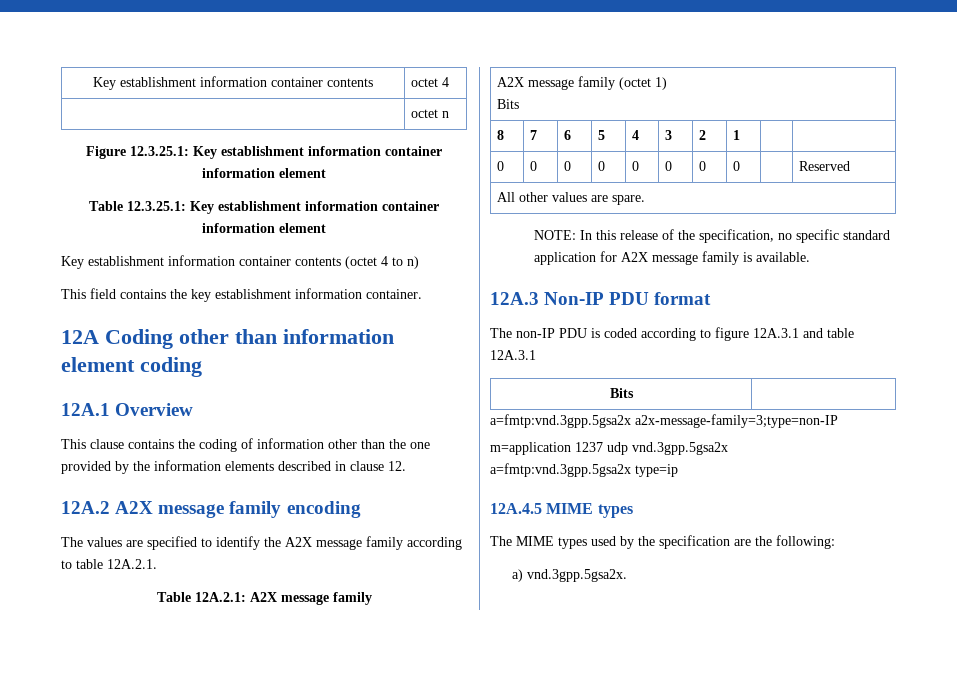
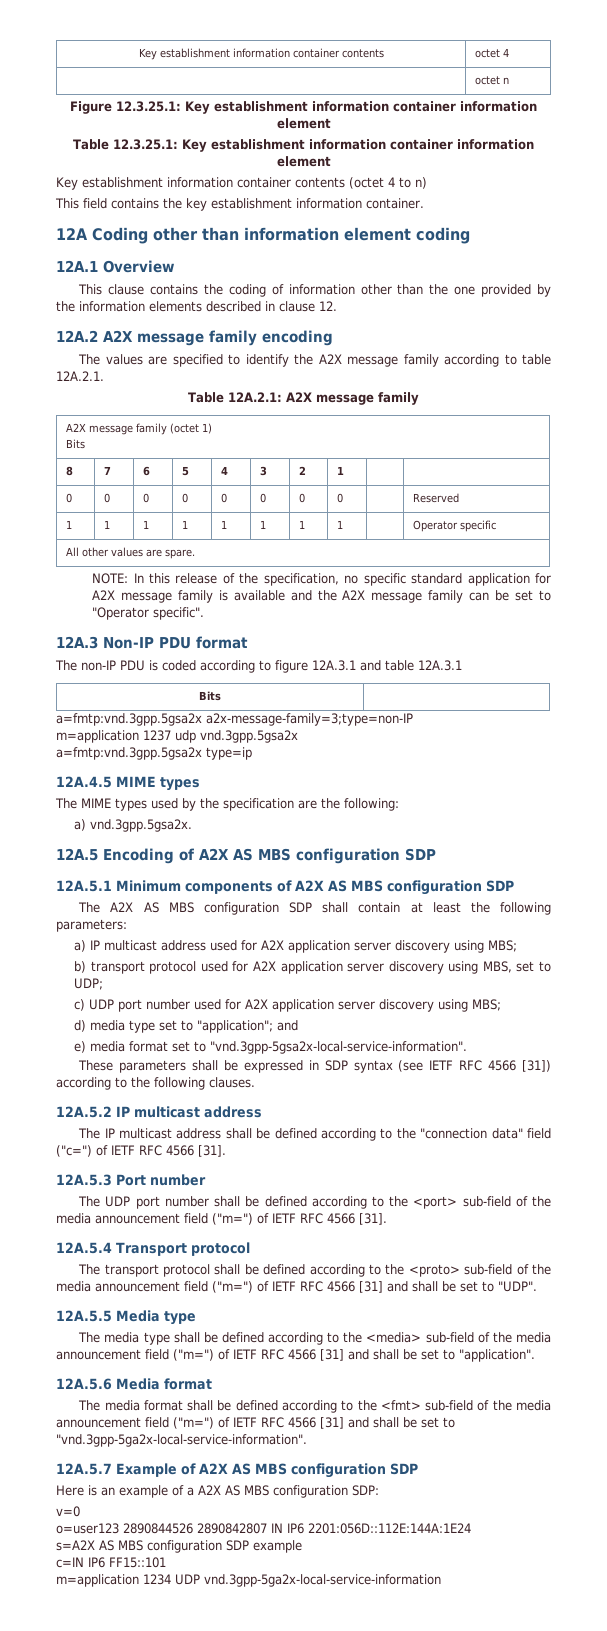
(850, 166) none -> [65,520,72,529] [103,520,110,529] [142,520,149,529] [181,520,188,529] [220,520,227,529] [259,520,266,529] [298,520,305,529] [336,520,343,529] [412,520,496,532] // 1 | 1 | 1 | 1 | 1 | 1 | 1 | 1 | | Operator specific
[755,252,810,262] available. -> [233,590,551,603] [92,607,205,620] available and the A2X message family can be set to "Operator specific".
(627, 575) none -> [56,848,436,864] [56,880,514,895] [78,902,552,915] [56,919,127,932] [74,940,518,953] [74,961,551,974] [74,978,104,990] [74,999,502,1012] [74,1020,299,1033] [74,1041,468,1054] [78,1060,552,1073] [56,1077,255,1090] [56,1106,262,1118] [78,1128,552,1141] [56,1145,226,1157] [56,1174,206,1186] [78,1196,551,1209] [56,1213,387,1225] [56,1242,250,1256] [78,1264,552,1277] [56,1281,537,1293] [56,1310,196,1325] [78,1332,552,1345] [56,1349,535,1362] [56,1378,212,1390] [78,1400,551,1413] [56,1417,455,1429] [56,1434,307,1447] [56,1463,418,1478] [56,1485,379,1498] [56,1506,80,1517] [56,1523,471,1534] [56,1540,302,1553] [56,1557,166,1568] [56,1574,441,1587] // 12A.5 Encoding of A2X AS MBS configuration SDP // 12A.5.1 Minimum components of A2X AS MBS configuration SDP // The A2X AS MBS configuration SDP shall contain at least the following parameters: // a) IP multicast address used for A2X application server discovery using MBS; // b) transport protocol used for A2X application server discovery using MBS, set to UDP; // c) UDP port number used for A2X application server discovery using MBS; // d) media type set to "application"; and // e) media format set to "vnd.3gpp-5gsa2x-local-service-information". // These parameters shall be expressed in SDP syntax (see IETF RFC 4566 [31]) according to the following clauses. // 12A.5.2 IP multicast address // The IP multicast address shall be defined according to the "connection data" field ("c=") of IETF RFC 4566 [31]. // 12A.5.3 Port number // The UDP port number shall be defined according to the <port> sub-field of the media announcement field ("m=") of IETF RFC 4566 [31]. // 12A.5.4 Transport protocol // The transport protocol shall be defined according to the <proto> sub-field of the media announcement field ("m=") of IETF RFC 4566 [31] and shall be set to "UDP". // 12A.5.5 Media type // The media type shall be defined according to the <media> sub-field of the media announcement field ("m=") of IETF RFC 4566 [31] and shall be set to "application". // 12A.5.6 Media format // The media format shall be defined according to the <fmt> sub-field of the media announcement field ("m=") of IETF RFC 4566 [31] and shall be set to "vnd.3gpp-5ga2x-local-service-information". // 12A.5.7 Example of A2X AS MBS configuration SDP // Here is an example of a A2X AS MBS configuration SDP: // v=0 // o=user123 2890844526 2890842807 IN IP6 2201:056D::112E:144A:1E24 // s=A2X AS MBS configuration SDP example // c=IN IP6 FF15::101 // m=application 1234 UDP vnd.3gpp-5ga2x-local-service-information

